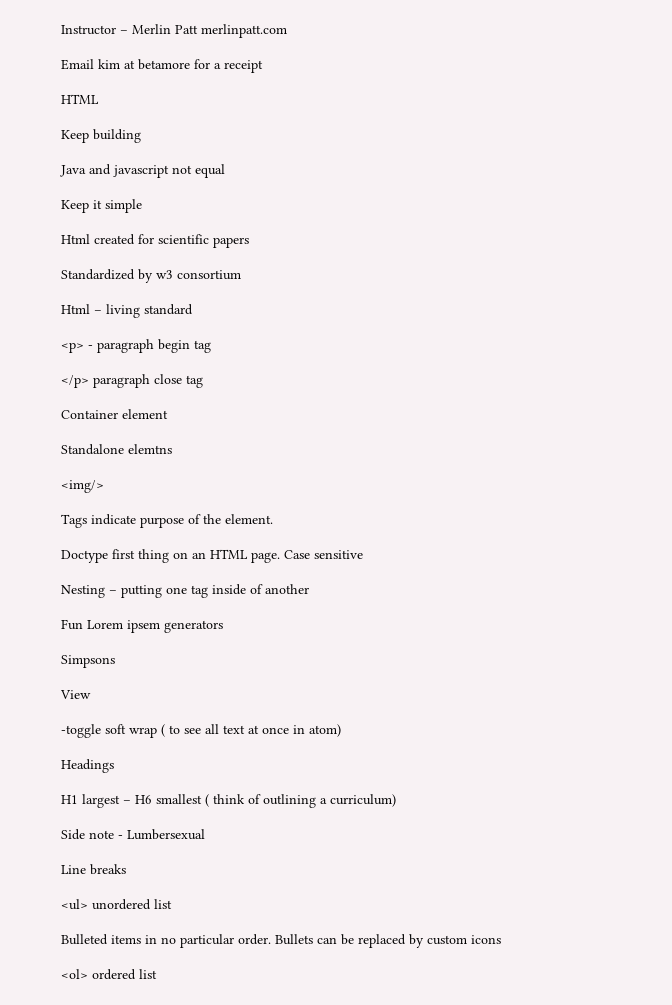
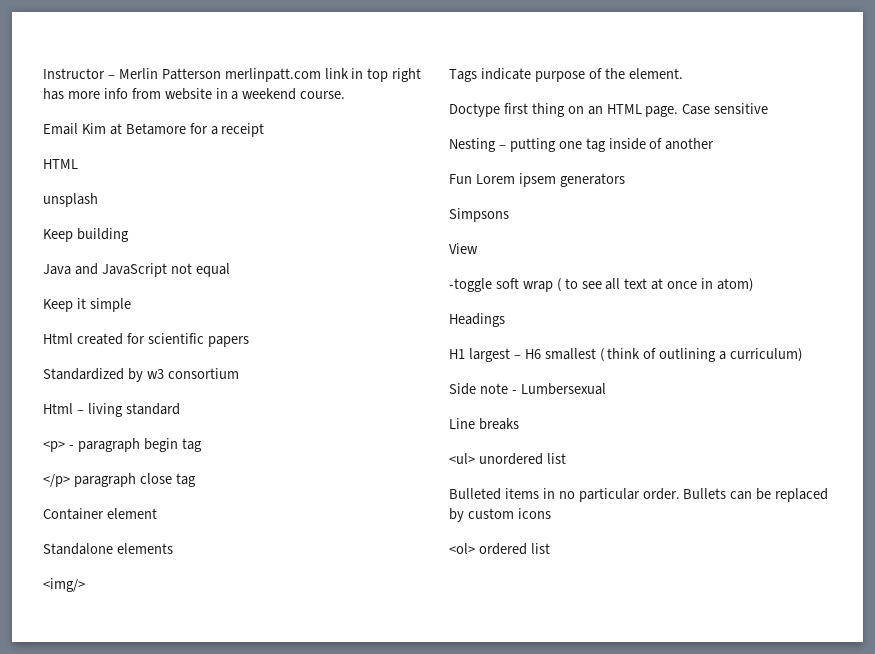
[175,25,198,34] Patt -> [161,68,221,80] Patterson
[61,59,190,70] // Email kim at betamore -> [324,68,422,82] [43,88,346,100] [43,123,186,135] link in top right has more info from website in a weekend course. // Email Kim at Betamore
(99, 99) none -> [43,193,98,207] // unsplash
[113,165,169,178] javascript -> [101,263,167,277] JavaScript
[128,444,172,454] elemtns -> [116,543,173,554] elements

